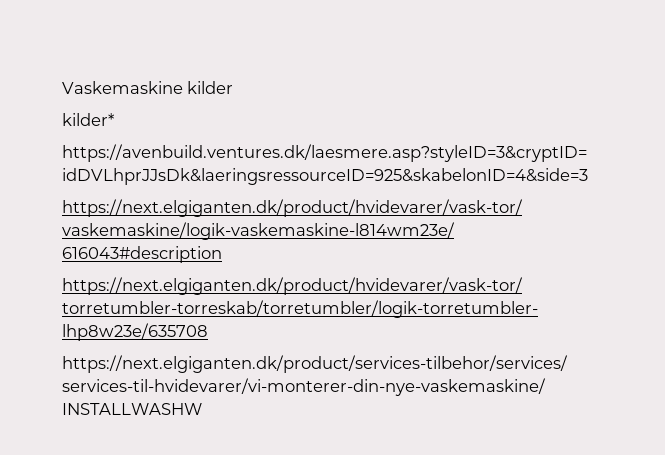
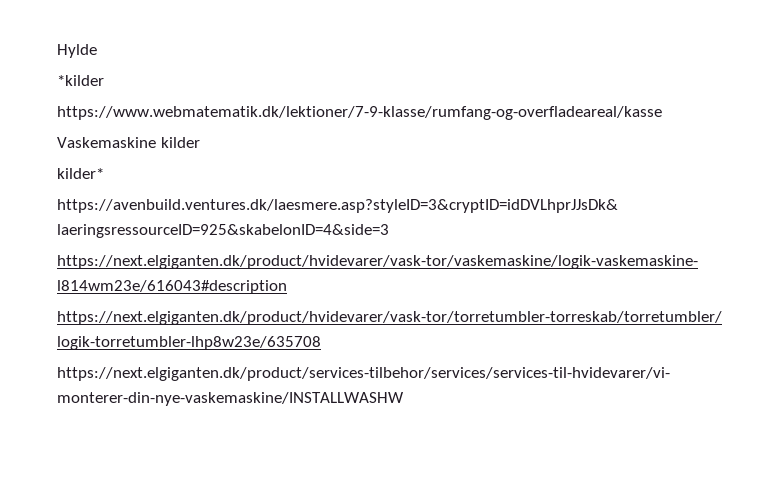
(62, 87) none -> [57,44,97,58] [57,75,104,86] [57,106,662,120] Hylde // *kilder // https://www.webmatematik.dk/lektioner/7-9-klasse/rumfang-og-overfladeareal/kasse //

